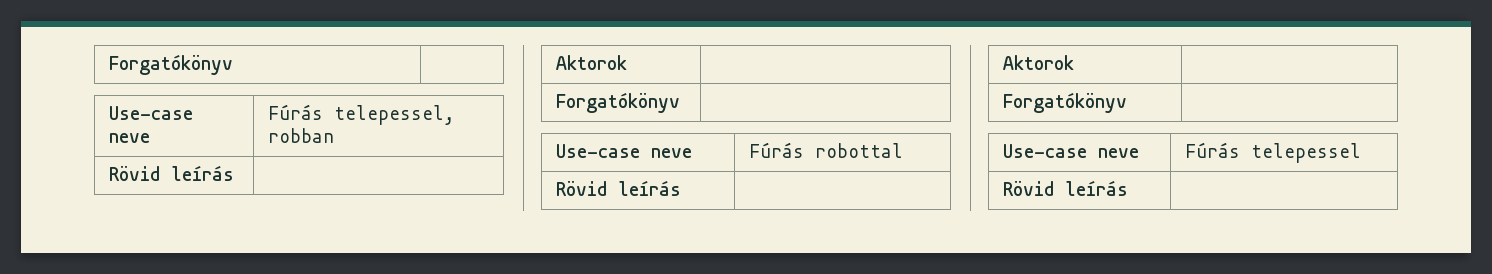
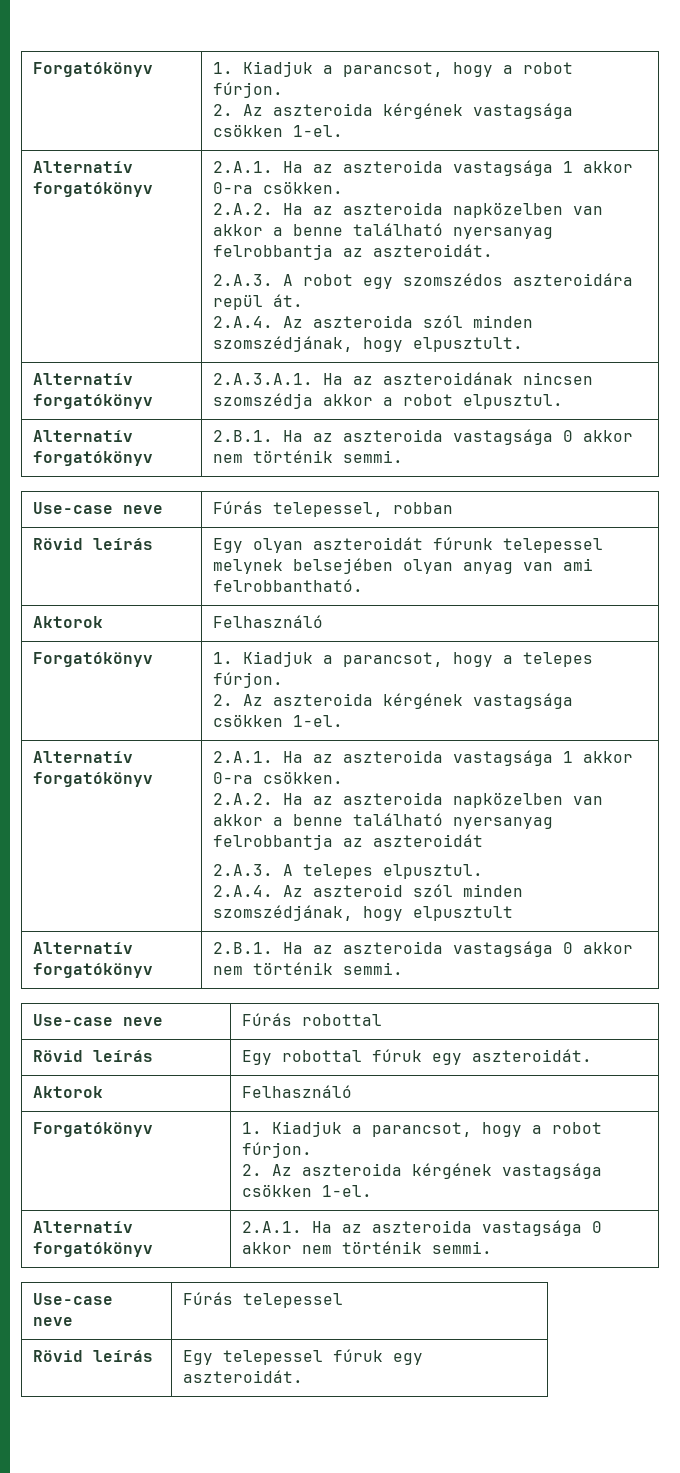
[108,54,233,75] Forgatókönyv | -> [32,62,153,77] [212,61,573,77] [212,82,283,98] [212,103,573,119] [212,124,343,137] [32,161,133,173] [32,182,153,197] [212,160,633,176] [212,181,343,194] [212,202,603,218] [212,223,553,239] [212,244,493,260] [212,273,633,289] [212,294,303,310] [212,315,533,328] [212,336,523,352] [32,373,133,385] [32,394,153,409] [212,372,593,385] [212,393,563,409] [32,430,133,442] [32,451,153,466] [212,429,633,445] [212,450,403,463] Forgatókönyv | 1. Kiadjuk a parancsot, hogy a robot fúrjon. // 2. Az aszteroida kérgének vastagsága csökken 1-el. // Alternatív forgatókönyv | 2.A.1. Ha az aszteroida vastagsága 1 akkor 0-ra csökken. // 2.A.2. Ha az aszteroida napközelben van akkor a benne található nyersanyag felrobbantja az aszteroidát. // 2.A.3. A robot egy szomszédos aszteroidára repül át. // 2.A.4. Az aszteroida szól minden szomszédjának, hogy elpusztult. // Alternatív forgatókönyv | 2.A.3.A.1. Ha az aszteroidának nincsen szomszédja akkor a robot elpusztul. // Alternatív forgatókönyv | 2.B.1. Ha az aszteroida vastagsága 0 akkor nem történik semmi.
[555,55,627,70] [555,92,680,113] // Aktorok | // Forgatókönyv | -> [212,537,603,553] [212,558,593,574] [212,579,363,592] [32,616,103,628] [212,615,323,628] [32,652,153,667] [212,651,593,667] [212,672,283,688] [212,693,573,709] [212,714,343,727] [32,751,133,763] [32,772,153,787] [212,750,633,766] [212,771,343,784] [212,792,603,808] [212,813,553,829] [212,834,483,850] [212,864,483,879] [212,884,523,897] [212,905,513,921] [32,942,133,954] [32,963,153,978] [212,941,633,957] [212,962,403,975] Egy olyan aszteroidát fúrunk telepessel melynek belsejében olyan anyag van ami felrobbantható. // Aktorok | Felhasználó // Forgatókönyv | 1. Kiadjuk a parancsot, hogy a telepes fúrjon. // 2. Az aszteroida kérgének vastagsága csökken 1-el. // Alternatív forgatókönyv | 2.A.1. Ha az aszteroida vastagsága 1 akkor 0-ra csökken. // 2.A.2. Ha az aszteroida napközelben van akkor a benne található nyersanyag felrobbantja az aszteroidát // 2.A.3. A telepes elpusztul. // 2.A.4. Az aszteroid szól minden szomszédjának, hogy elpusztult // Alternatív forgatókönyv | 2.B.1. Ha az aszteroida vastagsága 0 akkor nem történik semmi.
[1002,55,1074,70] [1002,92,1127,113] // Aktorok | // Forgatókönyv | -> [241,1049,592,1065] [32,1086,103,1098] [241,1085,352,1098] [32,1122,153,1137] [241,1121,602,1137] [241,1142,312,1158] [241,1163,602,1179] [241,1184,372,1197] [32,1221,133,1233] [32,1242,153,1257] [241,1220,602,1236] [241,1241,492,1254] Egy robottal fúruk egy aszteroidát. // Aktorok | Felhasználó // Forgatókönyv | 1. Kiadjuk a parancsot, hogy a robot fúrjon. // 2. Az aszteroida kérgének vastagsága csökken 1-el. // Alternatív forgatókönyv | 2.A.1. Ha az aszteroida vastagsága 0 akkor nem történik semmi.
(1128, 188) none -> [182,1349,423,1365] [182,1370,303,1383] Egy telepessel fúruk egy aszteroidát.

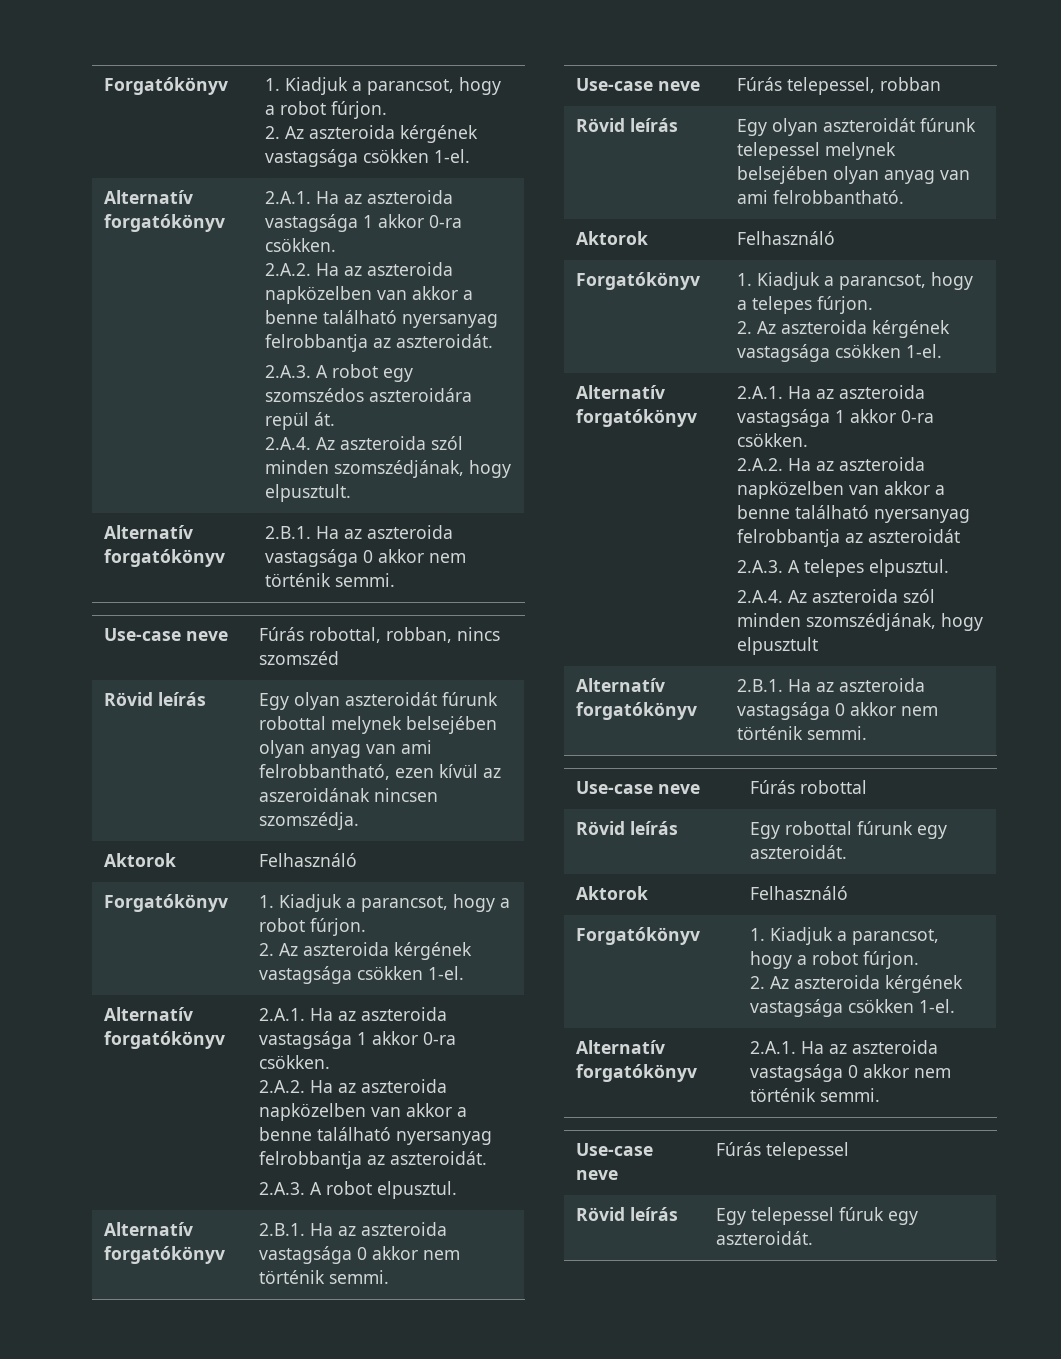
[212,372,593,385] [212,393,393,409] 2.A.3.A.1. Ha az aszteroidának nincsen szomszédja akkor a -> [265,525,454,539] [265,549,467,567] [265,573,396,587] [104,628,229,641] [259,627,501,643] [259,651,340,665] [104,692,207,706] [259,692,499,710] [259,716,498,734] [259,740,433,758] [259,764,502,780] [259,788,439,802] [259,812,360,830] [104,853,177,867] [259,853,358,867] [104,894,229,912] [259,894,511,912] [259,918,367,936] [259,942,473,960] [259,966,465,984] [104,1007,194,1021] [104,1031,226,1049] [259,1007,448,1021] [259,1031,457,1049] [259,1055,331,1069] [259,1079,448,1093] [259,1103,468,1121] [259,1127,493,1145] [259,1151,488,1169] [259,1182,323,1195] 2.B.1. Ha az aszteroida vastagsága 0 akkor nem történik semmi. // Use-case neve | Fúrás robottal, robban, nincs szomszéd // Rövid leírás | Egy olyan aszteroidát fúrunk robottal melynek belsejében olyan anyag van ami felrobbantható, ezen kívül az aszeroidának nincsen szomszédja. // Aktorok | Felhasználó // Forgatókönyv | 1. Kiadjuk a parancsot, hogy a robot fúrjon. // 2. Az aszteroida kérgének vastagsága csökken 1-el. // Alternatív forgatókönyv | 2.A.1. Ha az aszteroida vastagsága 1 akkor 0-ra csökken. // 2.A.2. Ha az aszteroida napközelben van akkor a benne található nyersanyag felrobbantja az aszteroidát. // 2.A.3. A
[312,884,403,897] aszteroid -> [812,589,899,603] aszteroida
[371,1049,422,1062] fúruk -> [857,821,914,835] fúrunk

